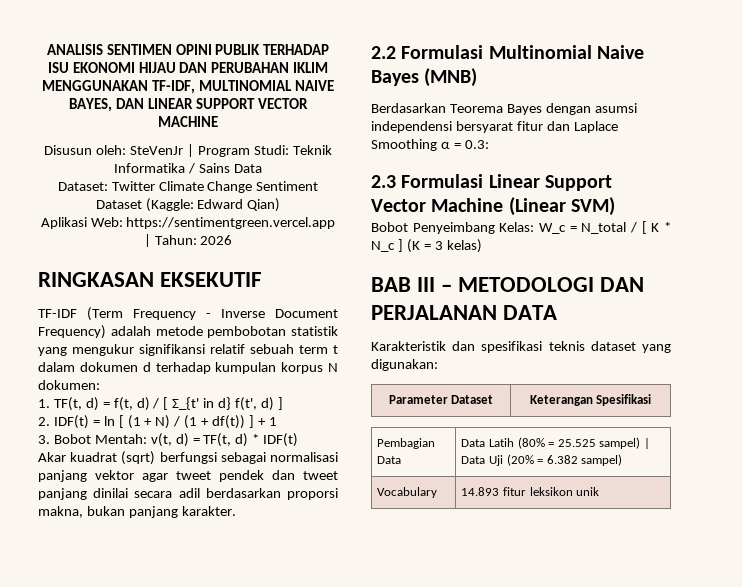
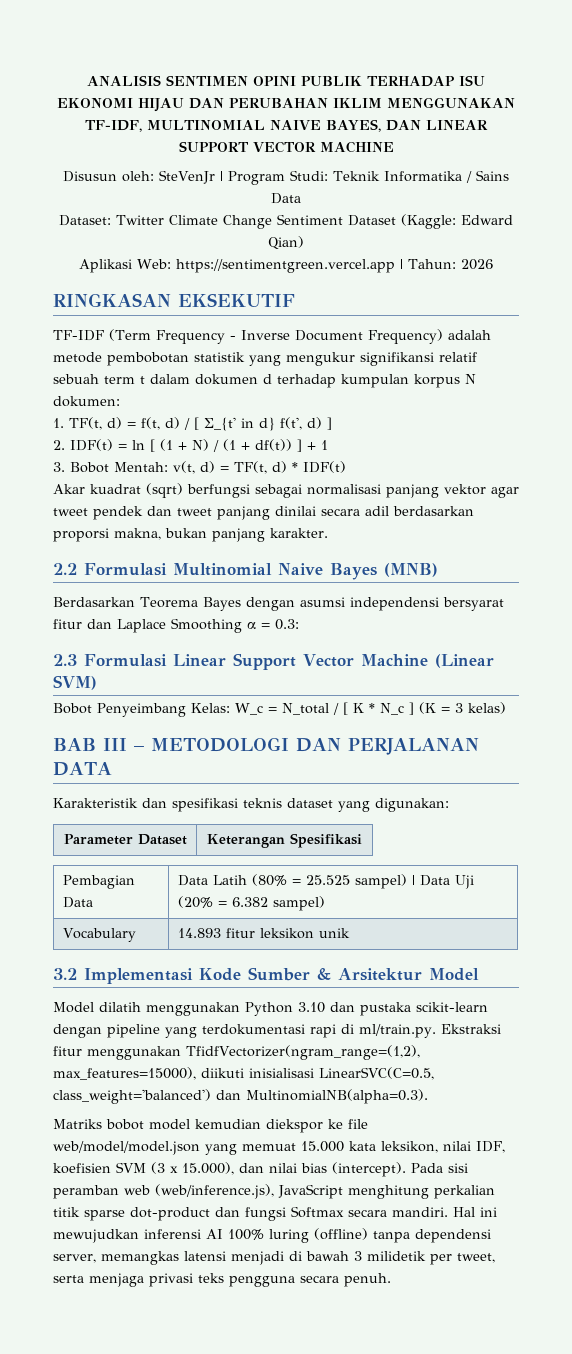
(600, 491) none -> [53,967,479,984] [53,1002,488,1016] [53,1024,501,1038] [53,1045,420,1060] [53,1067,434,1080] [53,1089,428,1104] [53,1119,368,1133] [53,1141,505,1155] [53,1162,468,1177] [53,1184,495,1199] [53,1206,497,1221] [53,1228,491,1243] [53,1251,495,1265] [53,1273,391,1287] // 3.2 Implementasi Kode Sumber & Arsitektur Model // Model dilatih menggunakan Python 3.10 dan pustaka scikit-learn dengan pipeline yang terdokumentasi rapi di ml/train.py. Ekstraksi fitur menggunakan TfidfVectorizer(ngram_range=(1,2), max_features=15000), diikuti inisialisasi LinearSVC(C=0.5, class_weight='balanced') dan MultinomialNB(alpha=0.3). // Matriks bobot model kemudian diekspor ke file web/model/model.json yang memuat 15.000 kata leksikon, nilai IDF, koefisien SVM (3 x 15.000), dan nilai bias (intercept). Pada sisi peramban web (web/inference.js), JavaScript menghitung perkalian titik sparse dot-product dan fungsi Softmax secara mandiri. Hal ini mewujudkan inferensi AI 100% luring (offline) tanpa dependensi server, memangkas latensi menjadi di bawah 3 milidetik per tweet, serta menjaga privasi teks pengguna secara penuh.

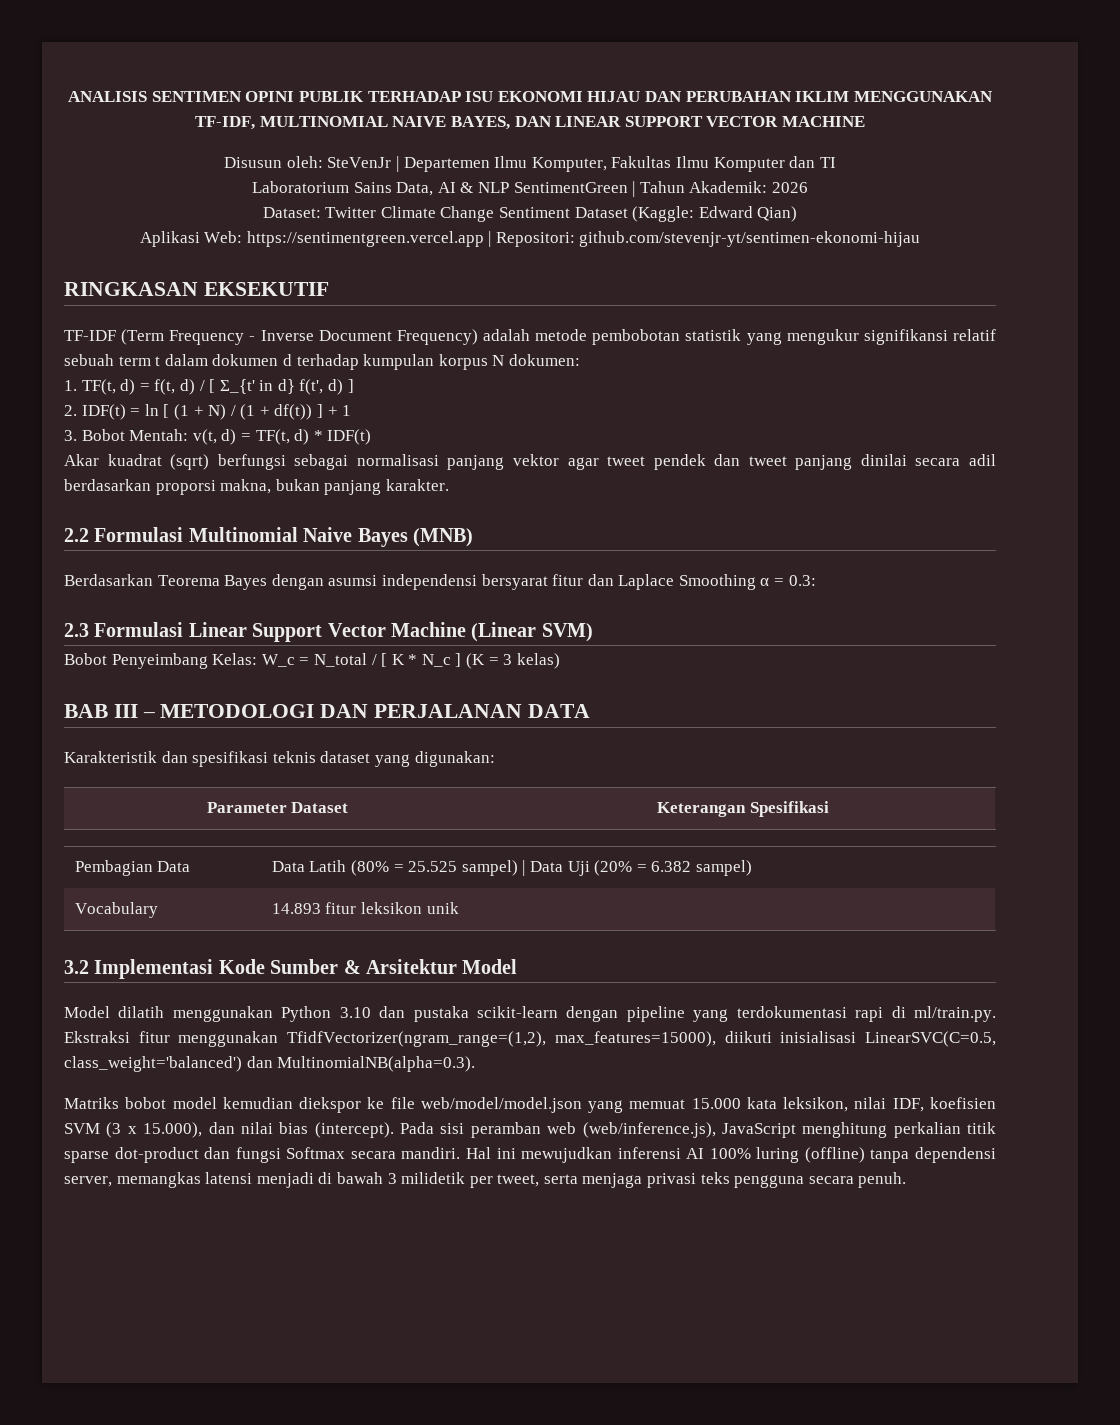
[228,170,509,185] [271,193,301,204] Program Studi: Teknik Informatika / Sains Data -> [403,156,836,172] [252,181,808,197] Departemen Ilmu Komputer, Fakultas Ilmu Komputer dan TI // Laboratorium Sains Data, AI & NLP SentimentGreen | Tahun Akademik: 2026
[408,259,493,270] Tahun: 2026 -> [495,231,921,247] Repositori: github.com/stevenjr-yt/sentimen-ekonomi-hijau

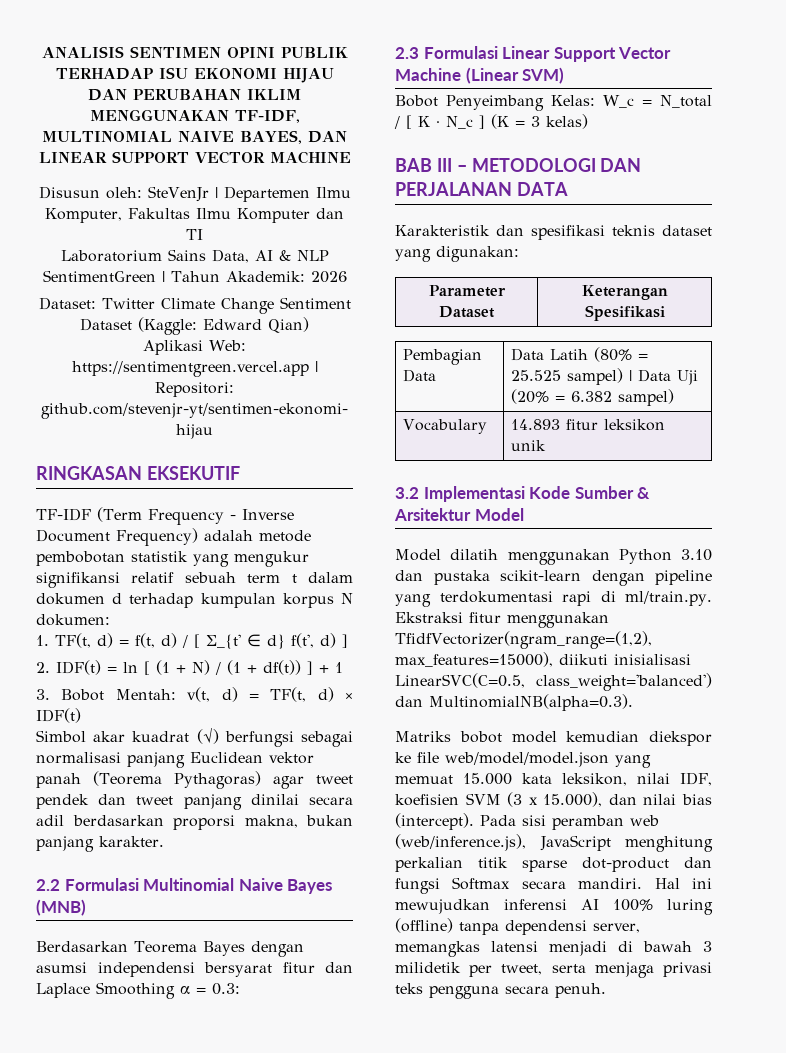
[219,379,274,394] Σ_{t' in -> [206,634,261,649] ∑_{t' ∈
[313,430,323,441] * -> [345,693,353,700] ×
[64,454,559,470] Akar kuadrat (sqrt) berfungsi sebagai normalisasi panjang vektor -> [36,728,353,747] [36,752,314,768] [36,771,261,789] Simbol akar kuadrat (√) berfungsi sebagai normalisasi panjang Euclidean vektor panah (Teorema Pythagoras)
[408,654,418,665] * -> [436,121,440,127] ·

